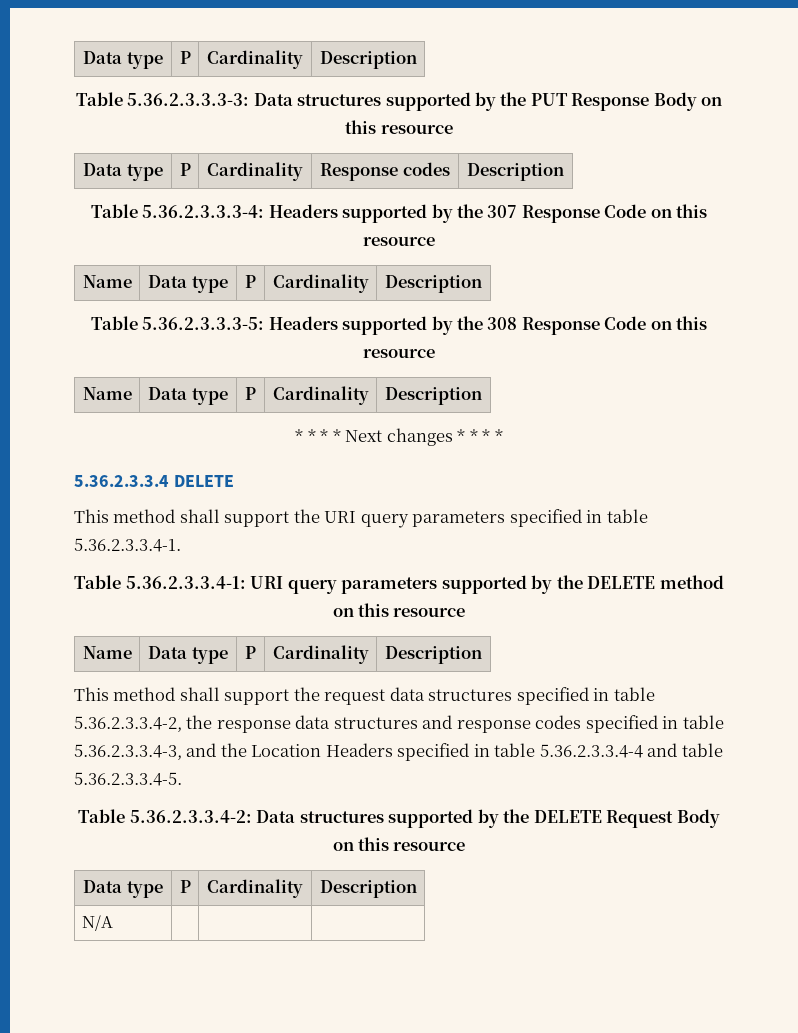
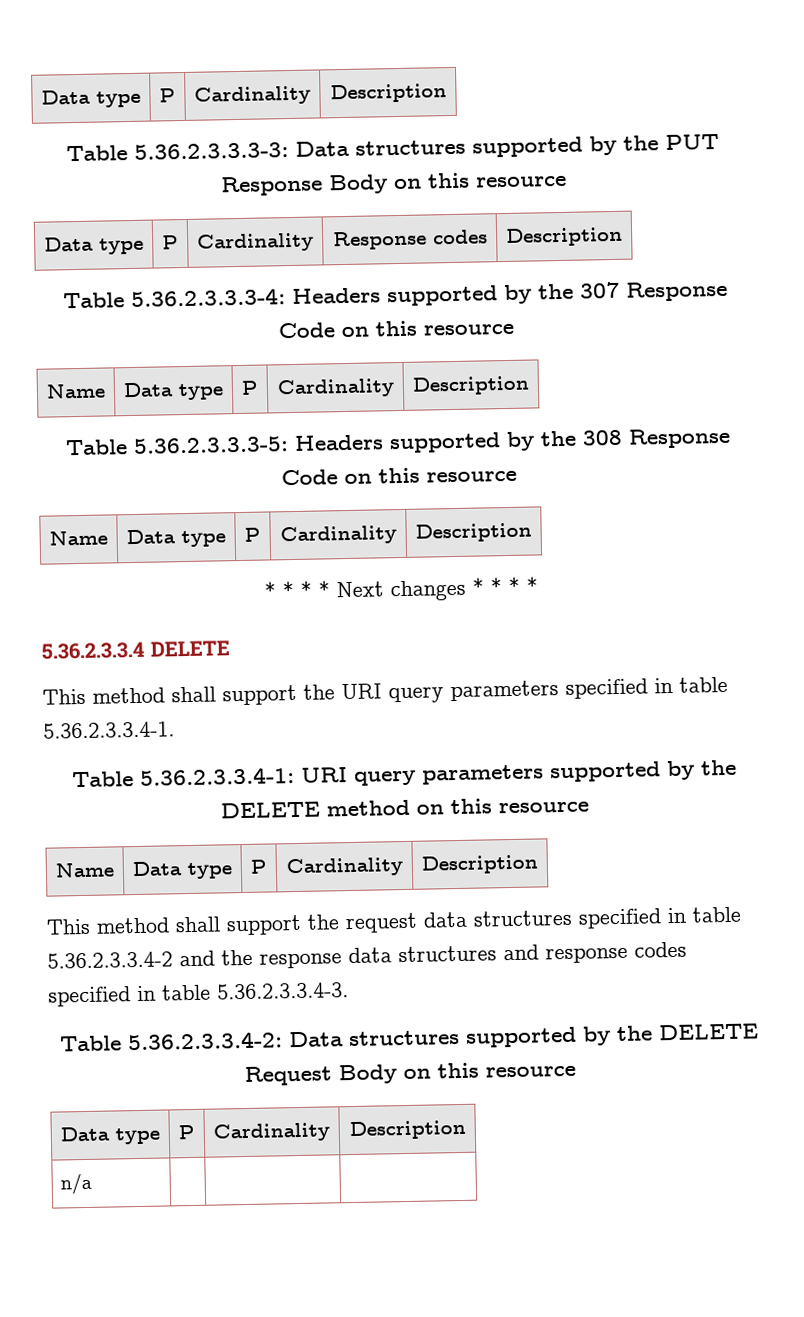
[74,716,182,732] 5.36.2.3.3.4-2, -> [47,950,215,969] 5.36.2.3.3.4-2 and
[74,743,723,761] [74,772,182,786] 5.36.2.3.3.4-3, and the Location Headers specified in table 5.36.2.3.3.4-4 and table 5.36.2.3.3.4-5. -> [217,982,349,1000] 5.36.2.3.3.4-3.
[81,915,113,931] N/A -> [60,1173,93,1195] n/a

